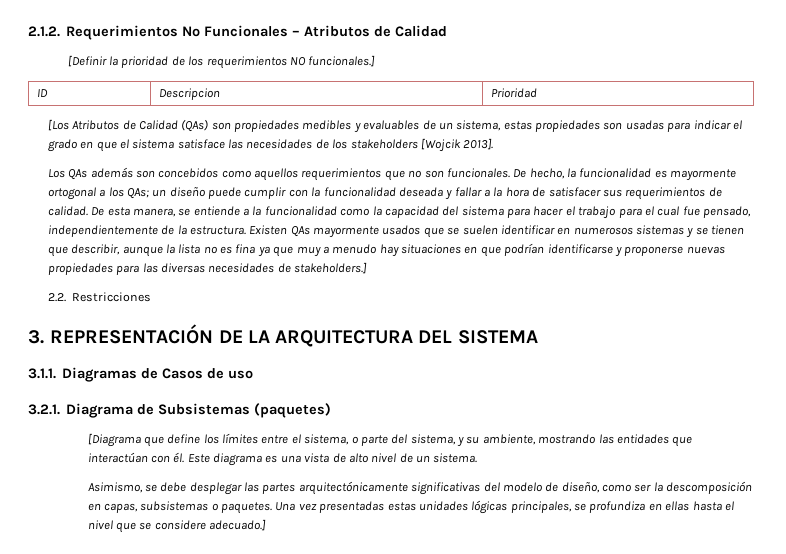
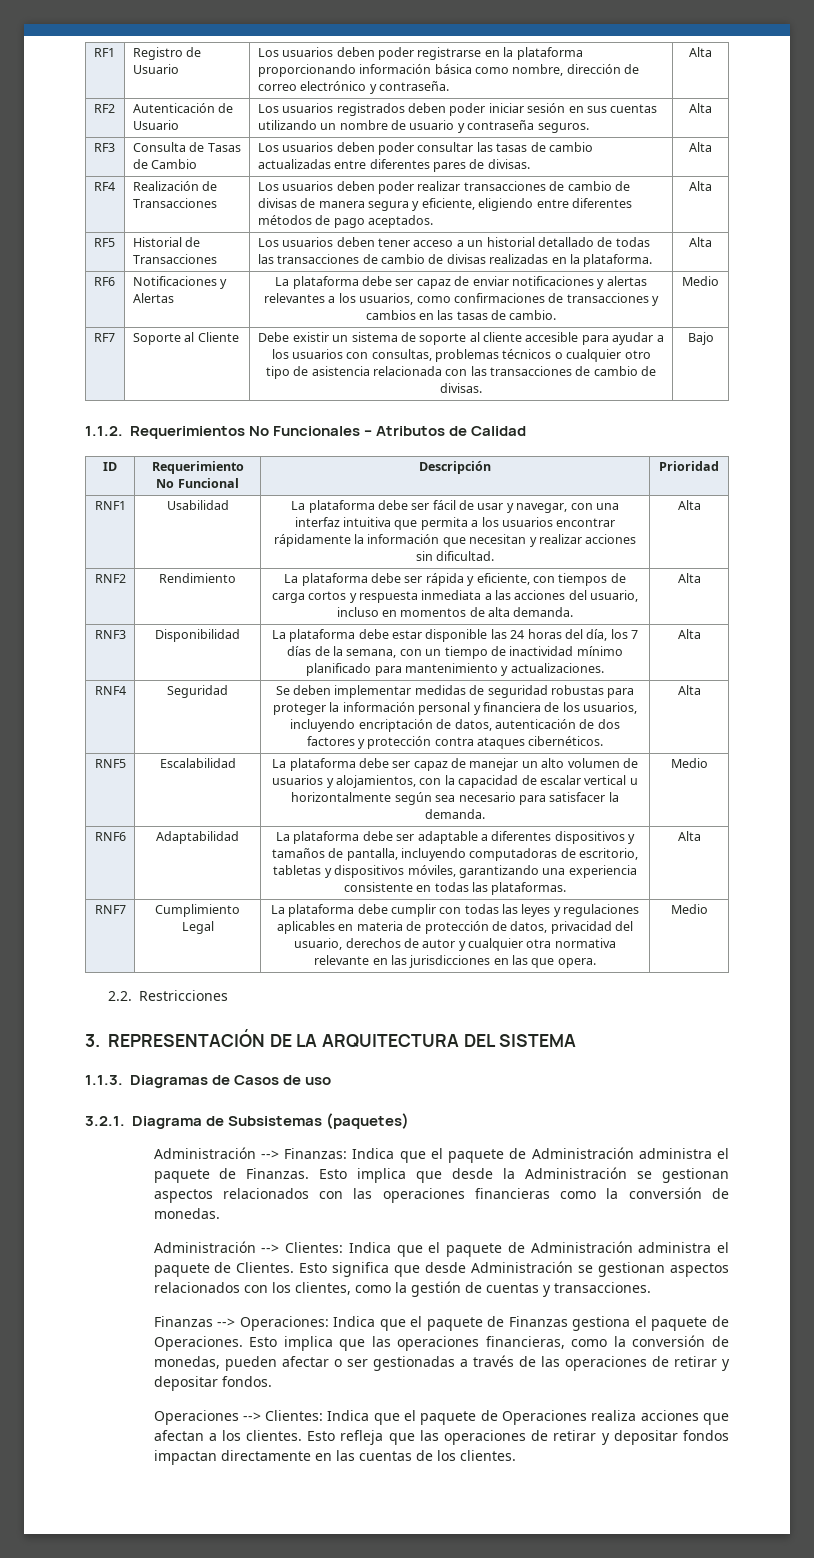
[28,26,60,37] 2.1.2. -> [93,48,115,57] [132,47,202,60] [132,64,179,74] [257,47,583,60] [257,64,640,77] [257,81,450,94] [689,47,712,57] [93,104,115,113] [132,103,234,113] [132,120,179,130] [257,103,658,116] [257,120,589,133] [689,103,712,113] [93,143,115,152] [132,142,241,152] [132,159,198,169] [257,142,593,155] [257,159,530,172] [689,142,712,152] [93,182,115,191] [132,181,218,191] [132,198,217,208] [257,181,630,194] [257,198,632,211] [257,215,434,228] [689,181,712,191] [93,238,115,247] [132,237,201,247] [132,254,217,264] [257,237,650,247] [257,254,653,267] [689,237,712,247] [93,277,115,286] [132,276,228,289] [132,293,174,303] [275,276,647,289] [264,293,659,306] [365,310,557,320] [682,276,719,286] [93,333,115,342] [132,332,239,345] [258,332,664,345] [271,349,651,362] [265,366,657,379] [439,383,482,393] [687,332,714,345] [85,426,123,436] RF1 | Registro de Usuario | Los usuarios deben poder registrarse en la plataforma proporcionando información básica como nombre, dirección de correo electrónico y contraseña. | Alta // RF2 | Autenticación de Usuario | Los usuarios registrados deben poder iniciar sesión en sus cuentas utilizando un nombre de usuario y contraseña seguros. | Alta // RF3 | Consulta de Tasas de Cambio | Los usuarios deben poder consultar las tasas de cambio actualizadas entre diferentes pares de divisas. | Alta // RF4 | Realización de Transacciones | Los usuarios deben poder realizar transacciones de cambio de divisas de manera segura y eficiente, eligiendo entre diferentes métodos de pago aceptados. | Alta // RF5 | Historial de Transacciones | Los usuarios deben tener acceso a un historial detallado de todas las transacciones de cambio de divisas realizadas en la plataforma. | Alta // RF6 | Notificaciones y Alertas | La plataforma debe ser capaz de enviar notificaciones y alertas relevantes a los usuarios, como confirmaciones de transacciones y cambios en las tasas de cambio. | Medio // RF7 | Soporte al Cliente | Debe existir un sistema de soporte al cliente accesible para ayudar a los usuarios con consultas, problemas técnicos o cualquier otro tipo de asistencia relacionada con las transacciones de cambio de divisas. | Bajo // 1.1.2.
[67,55,376,69] [37,89,49,97] [159,88,221,100] [491,88,538,98] [47,119,742,133] [47,138,494,152] [47,167,737,181] [47,187,722,200] [47,206,752,219] [47,225,745,238] [47,243,725,257] [47,262,368,275] // [Definir la prioridad de los requerimientos NO funcionales.] // ID | Descripcion | Prioridad // [Los Atributos de Calidad (QAs) son propiedades medibles y evaluables de un sistema, estas propiedades son usadas para indicar el grado en que el sistema satisface las necesidades de los stakeholders [Wojcik 2013]. // Los QAs además son concebidos como aquellos requerimientos que no son funcionales. De hecho, la funcionalidad es mayormente ortogonal a los QAs; un diseño puede cumplir con la funcionalidad deseada y fallar a la hora de satisfacer sus requerimientos de calidad. De esta manera, se entiende a la funcionalidad como la capacidad del sistema para hacer el trabajo para el cual fue pensado, independientemente de la estructura. Existen QAs mayormente usados que se suelen identificar en numerosos sistemas y se tienen que describir, aunque la lista no es fina ya que muy a menudo hay situaciones en que podrían identificarse y proponerse nuevas propiedades para las diversas necesidades de stakeholders.] -> [103,462,117,471] [151,461,244,474] [156,478,239,488] [418,461,491,474] [659,461,719,471] [94,501,126,510] [166,500,229,510] [291,500,619,513] [294,517,616,530] [273,534,637,547] [415,551,495,561] [677,500,701,510] [94,574,126,583] [159,573,236,583] [284,573,626,586] [271,590,639,603] [336,607,574,617] [677,573,701,583] [94,630,126,639] [155,629,240,642] [271,629,639,642] [287,646,623,659] [306,663,604,676] [677,629,701,639] [94,686,126,695] [167,685,228,698] [275,685,635,698] [273,702,637,715] [290,719,620,732] [306,736,604,749] [677,685,701,695] [94,759,126,768] [159,758,236,768] [272,758,638,771] [272,775,638,788] [291,792,619,805] [424,809,485,819] [670,758,708,768] [94,832,126,841] [156,831,239,844] [276,831,635,844] [271,848,639,861] [273,865,637,878] [343,882,567,895] [677,831,701,841] [94,905,126,914] [155,904,240,917] [181,921,214,934] [270,904,640,917] [277,921,633,934] [294,938,616,951] [314,955,596,968] [670,904,708,914] // ID | Requerimiento No Funcional | Descripción | Prioridad // RNF1 | Usabilidad | La plataforma debe ser fácil de usar y navegar, con una interfaz intuitiva que permita a los usuarios encontrar rápidamente la información que necesitan y realizar acciones sin dificultad. | Alta // RNF2 | Rendimiento | La plataforma debe ser rápida y eficiente, con tiempos de carga cortos y respuesta inmediata a las acciones del usuario, incluso en momentos de alta demanda. | Alta // RNF3 | Disponibilidad | La plataforma debe estar disponible las 24 horas del día, los 7 días de la semana, con un tiempo de inactividad mínimo planificado para mantenimiento y actualizaciones. | Alta // RNF4 | Seguridad | Se deben implementar medidas de seguridad robustas para proteger la información personal y financiera de los usuarios, incluyendo encriptación de datos, autenticación de dos factores y protección contra ataques cibernéticos. | Alta // RNF5 | Escalabilidad | La plataforma debe ser capaz de manejar un alto volumen de usuarios y alojamientos, con la capacidad de escalar vertical u horizontalmente según sea necesario para satisfacer la demanda. | Medio // RNF6 | Adaptabilidad | La plataforma debe ser adaptable a diferentes dispositivos y tamaños de pantalla, incluyendo computadoras de escritorio, tabletas y dispositivos móviles, garantizando una experiencia consistente en todas las plataformas. | Alta // RNF7 | Cumplimiento Legal | La plataforma debe cumplir con todas las leyes y regulaciones aplicables en materia de protección de datos, privacidad del usuario, derechos de autor y cualquier otra normativa relevante en las jurisdicciones en las que opera. | Medio
[28,368,56,379] 3.1.1. -> [85,1075,123,1085] 1.1.3.
[87,433,693,447] [87,452,478,466] [87,481,753,495] [87,500,734,514] [87,519,267,533] [Diagrama que define los límites entre el sistema, o parte del sistema, y su ambiente, mostrando las entidades que interactúan con él. Este diagrama es una vista de alto nivel de un sistema. // Asimismo, se debe desplegar las partes arquitectónicamente significativas del modelo de diseño, como ser la descomposición en capas, subsistemas o paquetes. Una vez presentadas estas unidades lógicas principales, se profundiza en ellas hasta el nivel que se considere adecuado.] -> [153,1147,729,1163] [153,1167,729,1183] [153,1187,730,1203] [153,1208,220,1219] [153,1241,729,1257] [153,1261,729,1277] [153,1281,651,1297] [153,1316,730,1331] [153,1335,729,1351] [153,1355,730,1371] [153,1376,272,1391] [153,1410,730,1425] [153,1430,730,1445] [153,1450,516,1465] Administración --> Finanzas: Indica que el paquete de Administración administra el paquete de Finanzas. Esto implica que desde la Administración se gestionan aspectos relacionados con las operaciones financieras como la conversión de monedas. // Administración --> Clientes: Indica que el paquete de Administración administra el paquete de Clientes. Esto significa que desde Administración se gestionan aspectos relacionados con los clientes, como la gestión de cuentas y transacciones. // Finanzas --> Operaciones: Indica que el paquete de Finanzas gestiona el paquete de Operaciones. Esto implica que las operaciones financieras, como la conversión de monedas, pueden afectar o ser gestionadas a través de las operaciones de retirar y depositar fondos. // Operaciones --> Clientes: Indica que el paquete de Operaciones realiza acciones que afectan a los clientes. Esto refleja que las operaciones de retirar y depositar fondos impactan directamente en las cuentas de los clientes.

